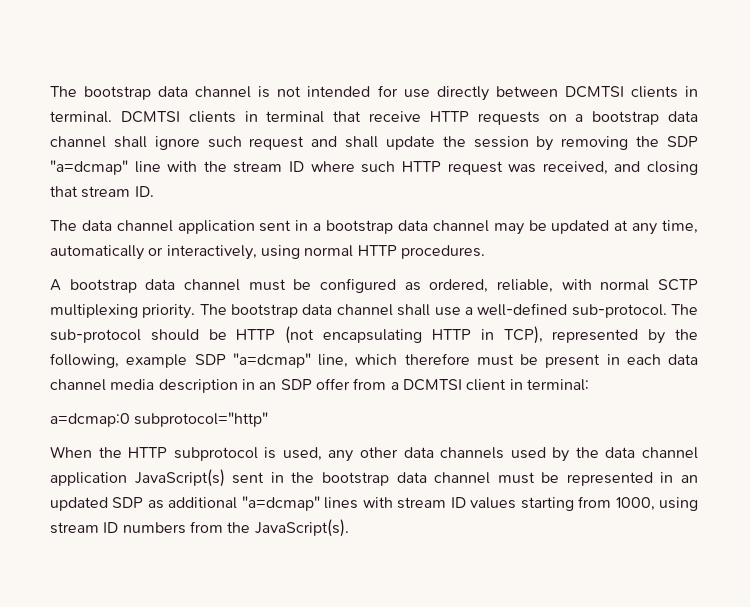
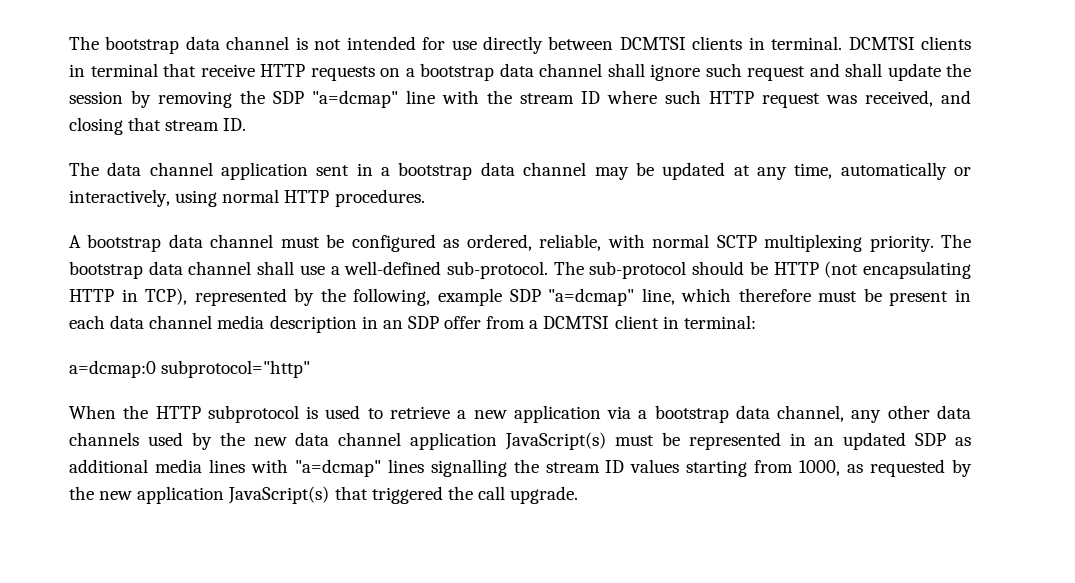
[282,447,322,461] used, -> [325,405,845,423] used to retrieve a new application via a bootstrap data channel,
(599, 452) none -> [253,437,287,446] new
[232,472,491,486] sent in the bootstrap data channel -> (606, 441) none
[241,496,393,511] "a=dcmap" lines with -> [154,459,539,477] media lines with "a=dcmap" lines signalling the
[658,497,698,511] [50,519,349,537] using stream ID numbers from the JavaScript(s). -> [847,459,972,477] [69,486,579,504] as requested by the new application JavaScript(s) that triggered the call upgrade.

